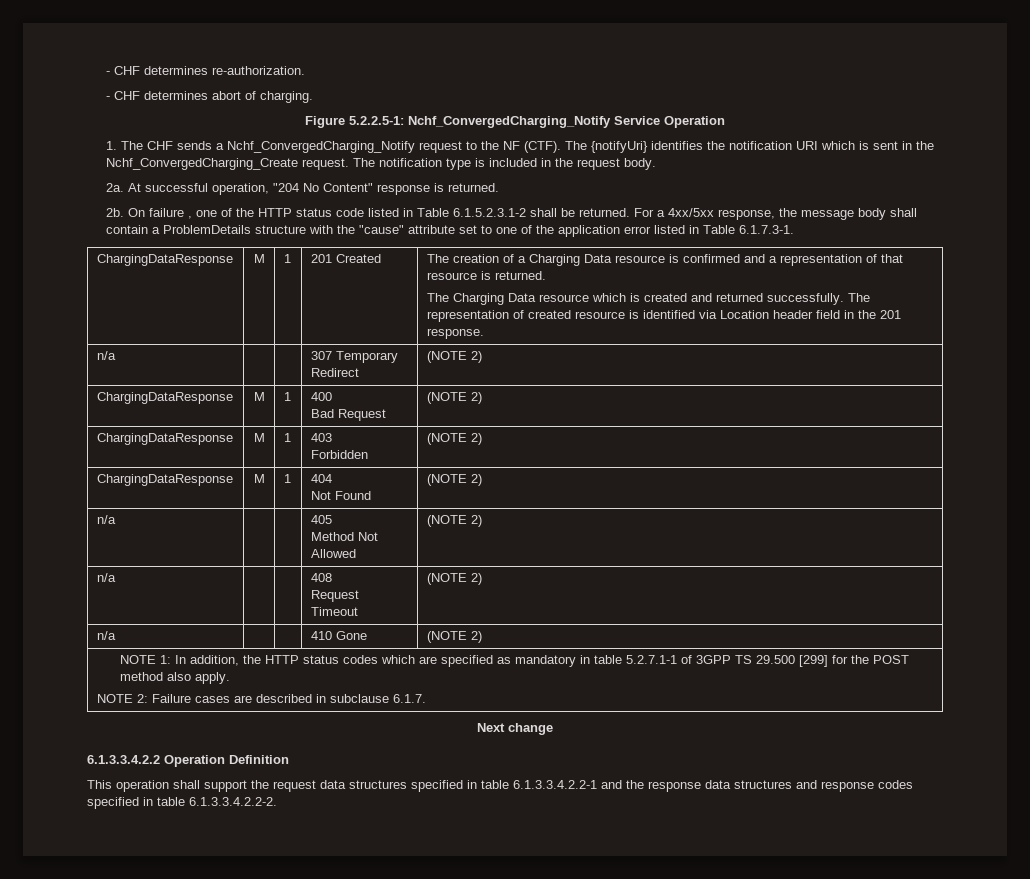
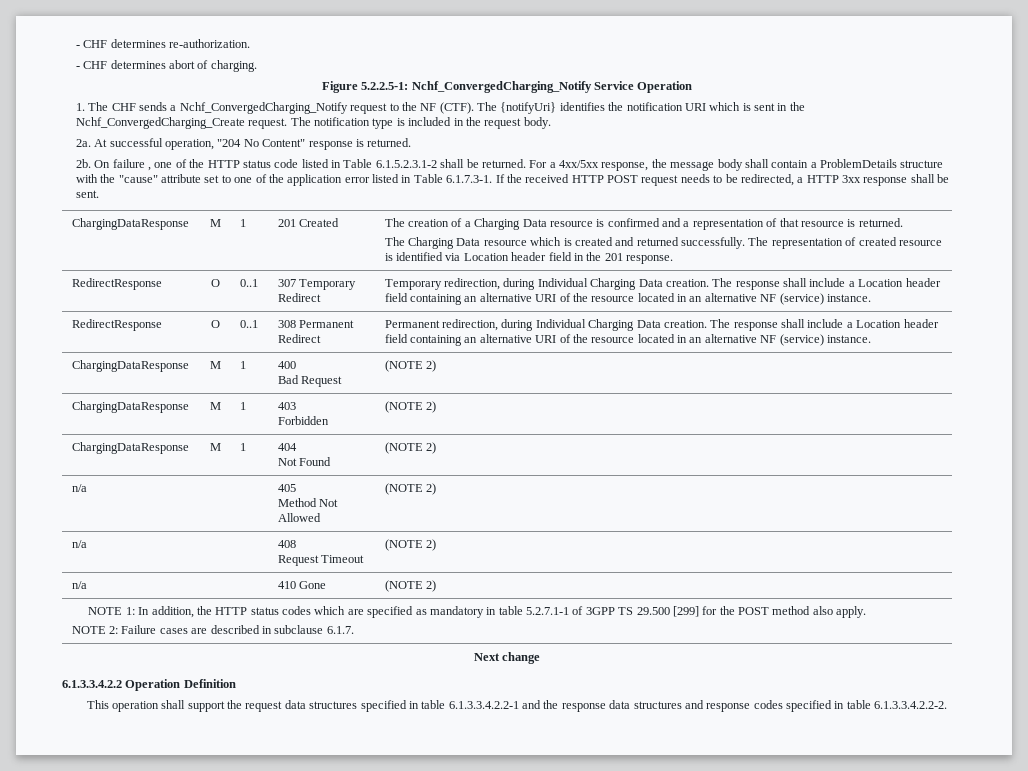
(795, 229) none -> [495,174,950,186] [75,190,99,198] If the received HTTP POST request needs to be redirected, a HTTP 3xx response shall be sent.
[96,351,116,360] n/a | | -> [71,278,162,290] [210,279,220,287] [239,279,258,287] RedirectResponse | O | 0..1
[426,351,482,363] (NOTE 2) -> [384,278,941,290] [384,293,871,305] [71,319,162,331] [210,320,220,328] [239,320,258,328] [277,320,355,328] [277,334,321,343] [384,319,939,331] [384,334,871,346] Temporary redirection, during Individual Charging Data creation. The response shall include a Location header field containing an alternative URI of the resource located in an alternative NF (service) instance. // RedirectResponse | O | 0..1 | 308 Permanent Redirect | Permanent redirection, during Individual Charging Data creation. The response shall include a Location header field containing an alternative URI of the resource located in an alternative NF (service) instance.

